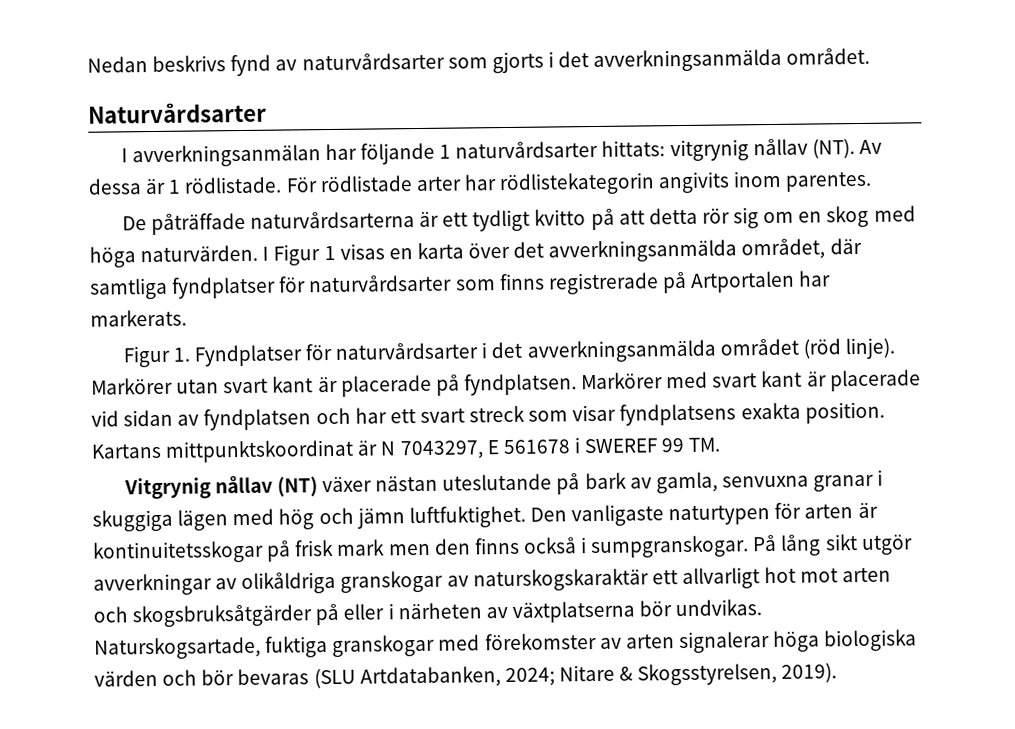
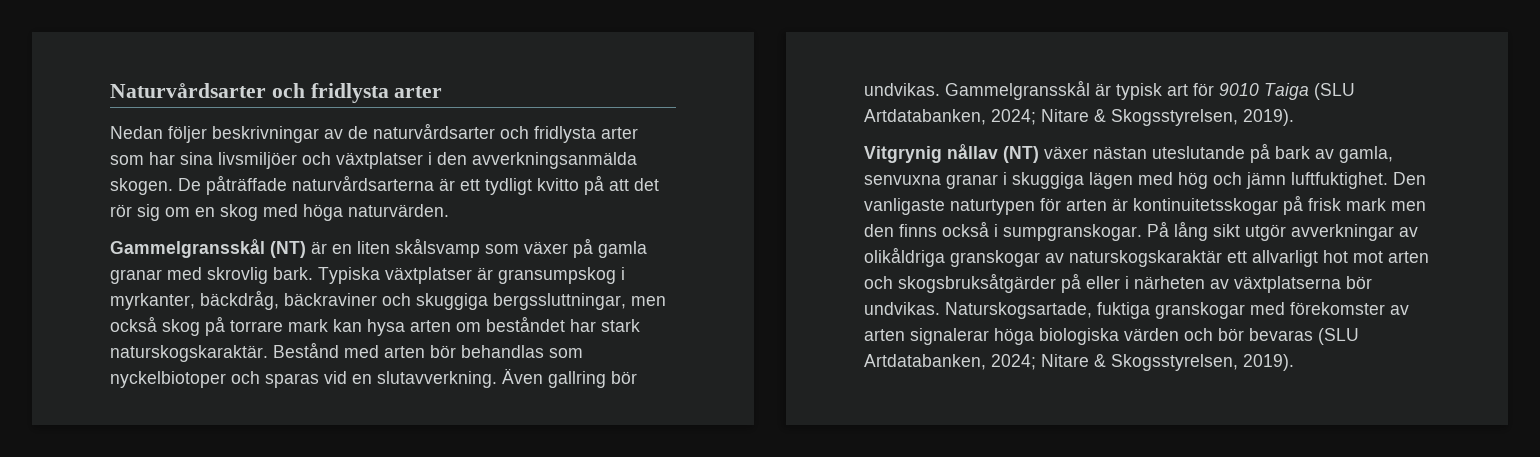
[87,47,871,77] [88,101,267,124] [120,138,882,168] [88,170,873,196] Nedan beskrivs fynd av naturvårdsarter som gjorts i det avverkningsanmälda området. // Naturvårdsarter // I avverkningsanmälan har följande 1 naturvårdsarter hittats: vitgrynig nållav (NT). Av dessa är 1 rödlistade. För rödlistade arter har rödlistekategorin angivits inom parentes. // -> [110,83,443,103] [110,123,638,143] [110,152,637,169] [110,178,173,195] Naturvårdsarter och fridlysta arter // Nedan följer beskrivningar av de naturvårdsarter och fridlysta arter som har sina livsmiljöer och växtplatser i den avverkningsanmälda skogen.
[648,207,698,225] detta -> [634,178,659,191] det
[262,237,862,266] [90,270,832,300] [90,309,187,327] [122,337,895,368] [91,369,921,397] [91,401,885,431] [91,437,722,463] I Figur 1 visas en karta över det avverkningsanmälda området, där samtliga fyndplatser för naturvårdsarter som finns registrerade på Artportalen har markerats. // Figur 1. Fyndplatser för naturvårdsarter i det avverkningsanmälda området (röd linje). Markörer utan svart kant är placerade på fyndplatsen. Markörer med svart kant är placerade vid sidan av fyndplatsen och har ett svart streck som visar fyndplatsens exakta position. Kartans mittpunktskoordinat är N 7043297, E 561678 i SWEREF 99 TM. -> [110,238,647,258] [110,267,625,284] [110,290,666,310] [110,316,640,336] [110,342,583,362] [110,368,637,388] [864,80,1355,100] [864,109,1294,126] // Gammelgransskål (NT) är en liten skålsvamp som växer på gamla granar med skrovlig bark. Typiska växtplatser är gransumpskog i myrkanter, bäckdråg, bäckraviner och skuggiga bergssluttningar, men också skog på torrare mark kan hysa arten om beståndet har stark naturskogskaraktär. Bestånd med arten bör behandlas som nyckelbiotoper och sparas vid en slutavverkning. Även gallring bör undvikas. Gammelgransskål är typisk art för 9010 Taiga (SLU Artdatabanken, 2024; Nitare & Skogsstyrelsen, 2019).

